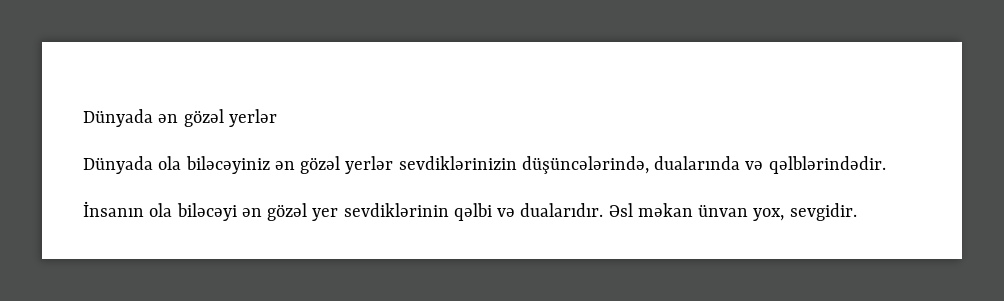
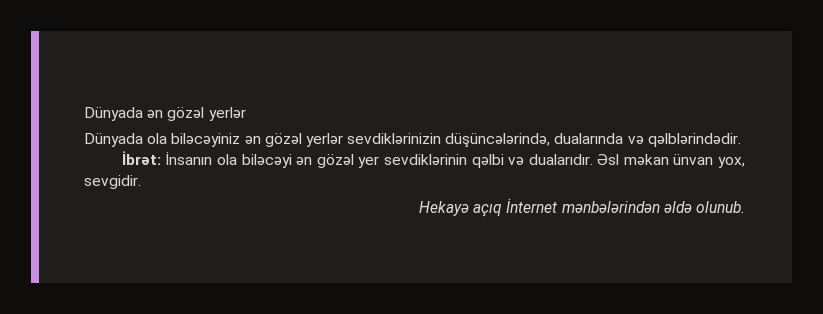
(886, 165) none -> [121,151,161,165] İbrət:
(857, 212) none -> [419,198,745,217] // Hekayə açıq İnternet mənbələrindən əldə olunub.

